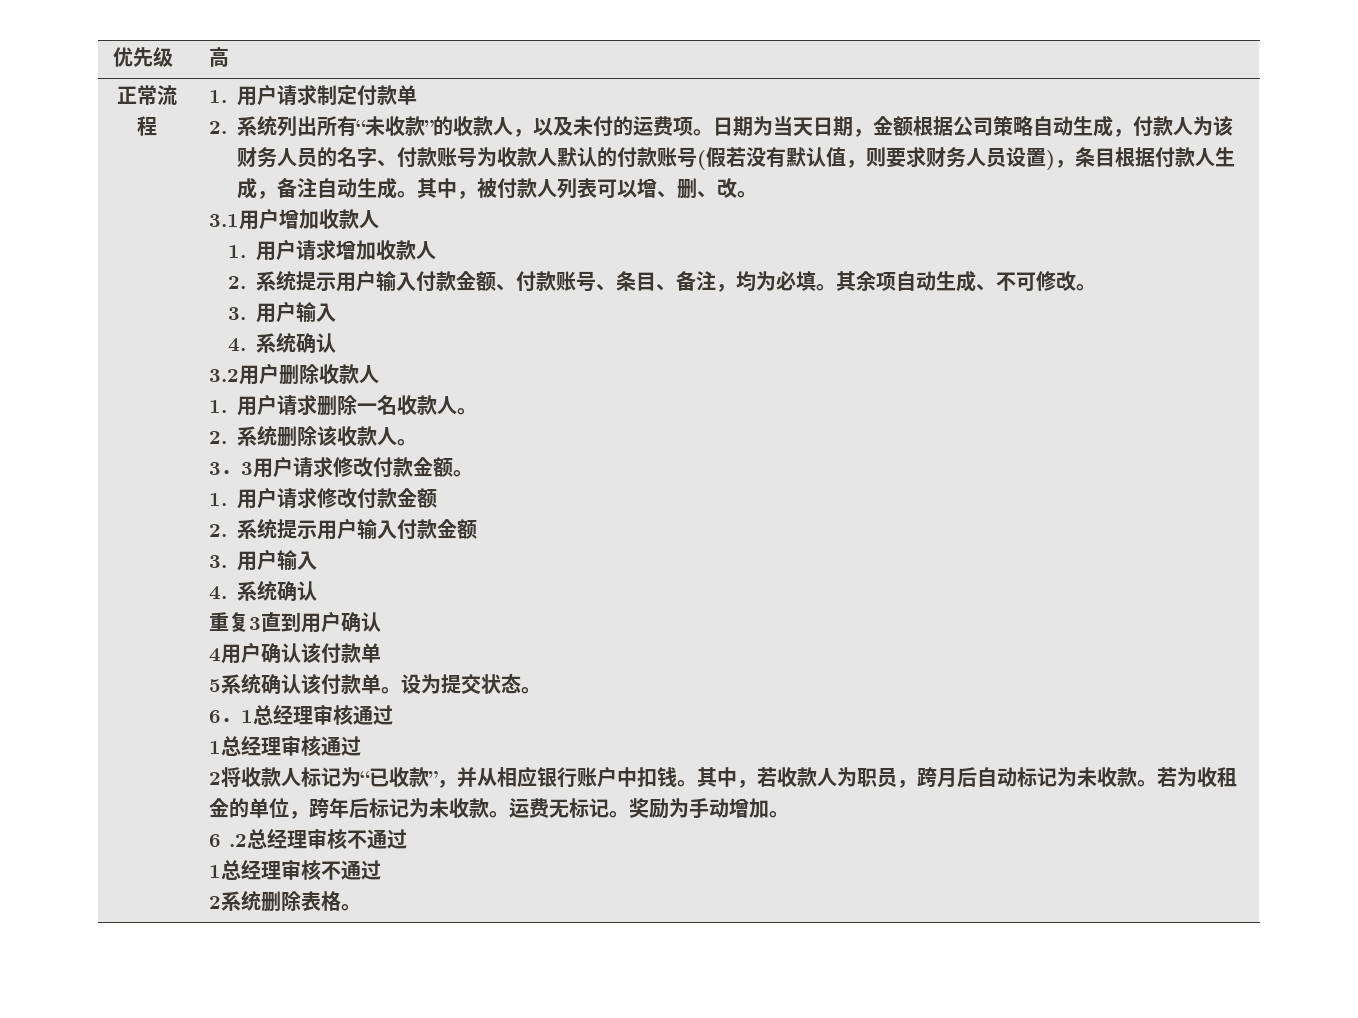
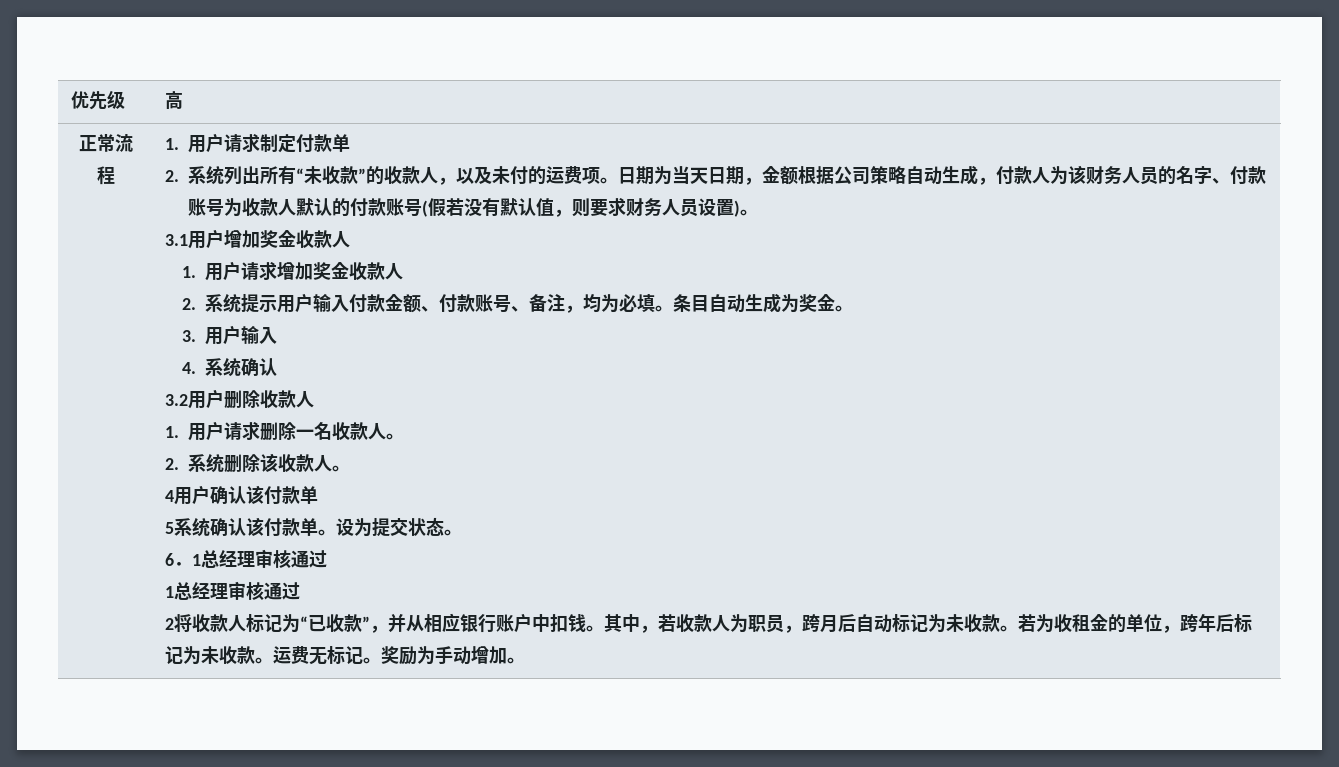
[1054,147,1235,168] [236,177,737,199] ，条目根据付款人生成，备注自动生成。其中，被付款人列表可以增、删、改 -> (741, 208) none
(319, 219) none -> [260,230,297,248] 奖金
(377, 250) none -> [313,262,350,280] 奖金
[616,271,677,291] 条目、 -> (530, 309) none
[836,270,1077,292] 其余项自动生成、不可修改 -> [673,293,836,313] 条目自动生成为奖金
[208,456,473,478] [208,487,437,509] [208,518,477,540] [208,549,317,571] [208,580,317,601] [208,611,381,633] // 3．3用户请求修改付款金额。 // 1.用户请求修改付款金额 // 2.系统提示用户输入付款金额 // 3.用户输入 // 4.系统确认 // 重复3直到用户确认 -> (351, 468) none
[208,828,407,849] [208,859,381,880] [208,890,361,912] // 6 .2总经理审核不通过 // 1总经理审核不通过 // 2系统删除表格。 -> (526, 660) none

